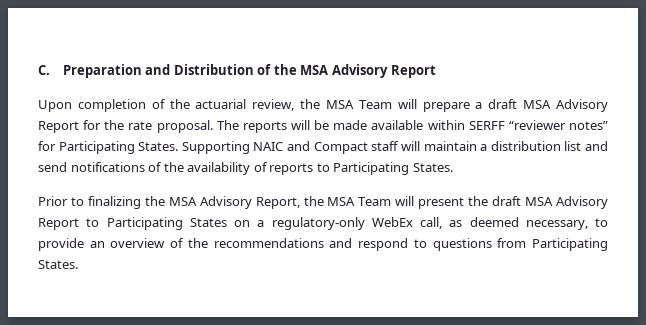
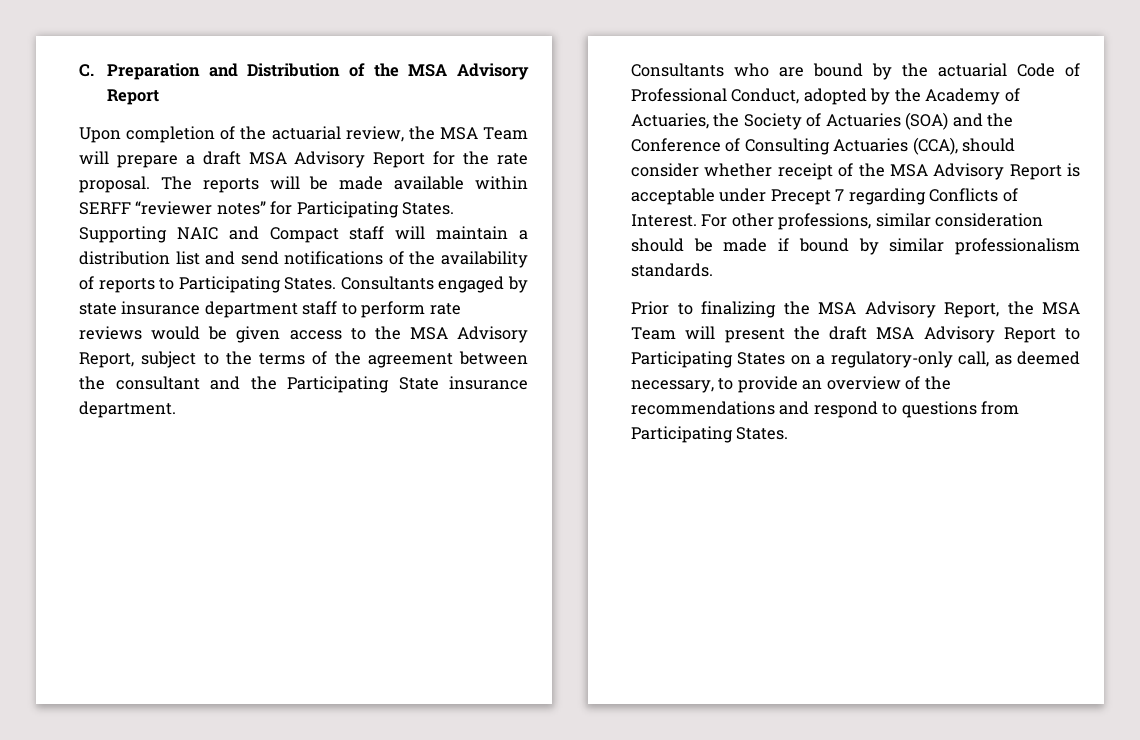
(453, 167) none -> [340,276,528,293] [79,301,461,318] [79,326,528,343] [79,351,528,368] [79,376,528,393] [79,401,176,418] [631,63,1080,80] [631,88,1020,105] [631,112,1014,130] [631,137,1016,155] [631,163,1080,180] [631,188,1018,205] [631,213,1044,230] [631,238,1080,255] [631,263,713,277] Consultants engaged by state insurance department staff to perform rate reviews would be given access to the MSA Advisory Report, subject to the terms of the agreement between the consultant and the Participating State insurance department. // Consultants who are bound by the actuarial Code of Professional Conduct, adopted by the Academy of Actuaries, the Society of Actuaries (SOA) and the Conference of Consulting Actuaries (CCA), should consider whether receipt of the MSA Advisory Report is acceptable under Precept 7 regarding Conflicts of Interest. For other professions, similar consideration should be made if bound by similar professionalism standards.
[371,217,413,227] WebEx -> (953, 359) none

